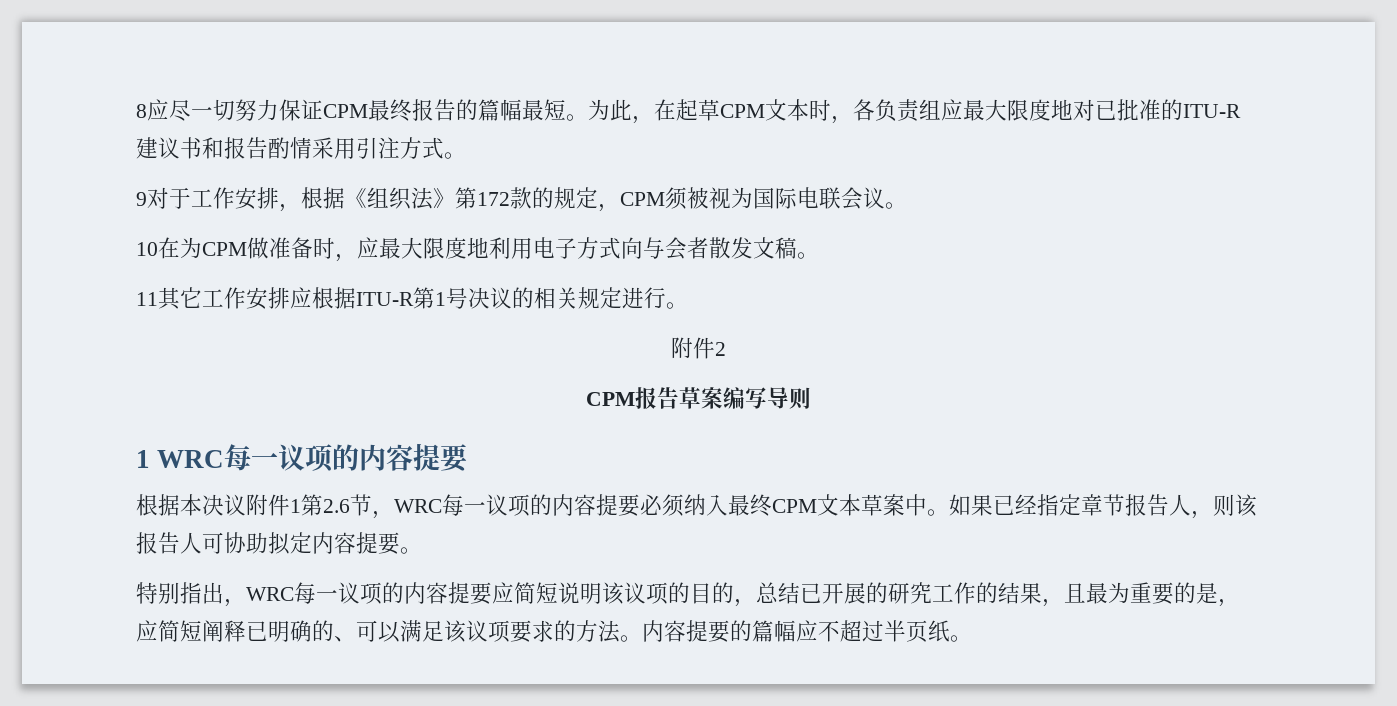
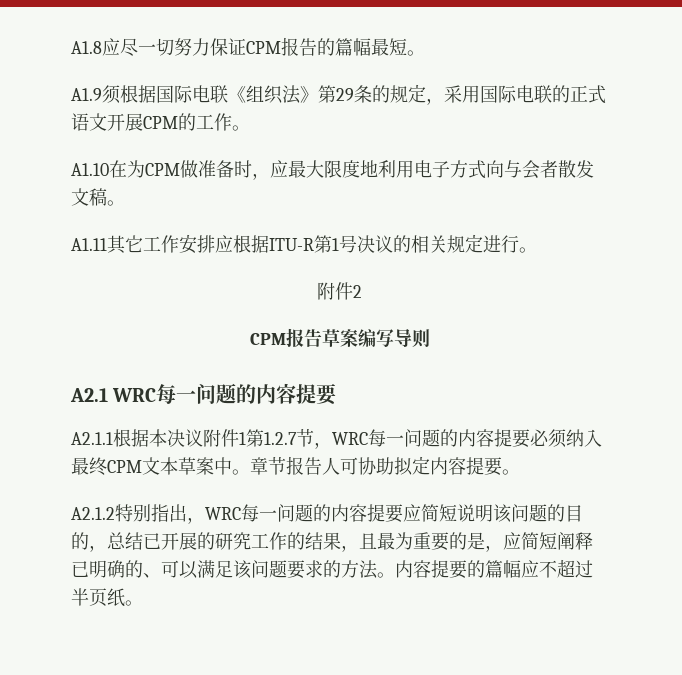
[136,104,147,118] 8 -> [71,41,102,54] A1.8
[368,99,412,122] 最终 -> (281, 47) none
[588,99,1241,124] [136,137,466,159] [136,187,345,212] 为此，在起草CPM文本时，各负责组应最大限度地对已批准的ITU-R建议书和报告酌情采用引注方式。 // 9对于工作安排，根据 -> [71,85,228,104] // A1.9须根据国际电联
[477,187,532,209] 172款 -> [336,85,372,103] 29条
[620,187,907,210] [136,242,158,256] CPM须被视为国际电联会议。 // 10 -> [444,85,606,104] [71,113,250,131] [71,163,109,176] 采用国际电联的正式语文开展CPM的工作。 // A1.10
[136,292,158,306] 11 -> [71,238,107,251] A1.11
[136,444,335,472] 1 WRC每一议项 -> [70,383,237,405] A2.1 WRC每一问题
(469, 458) none -> [71,432,113,445] A2.1.1
[323,499,350,513] 2.6 -> [264,432,297,445] 1.2.7
[486,494,530,517] 议项 -> [404,429,440,447] 问题
[949,494,1257,519] 如果已经指定章节报告人，则该 -> [250,457,286,475] 章节
(422, 550) none -> [71,507,115,520] A2.1.2
[338,582,382,605] 议项 -> [277,504,313,522] 问题
[624,582,668,605] 议项 -> [511,504,547,522] 问题
[466,620,510,643] 议项 -> [251,560,287,578] 问题

